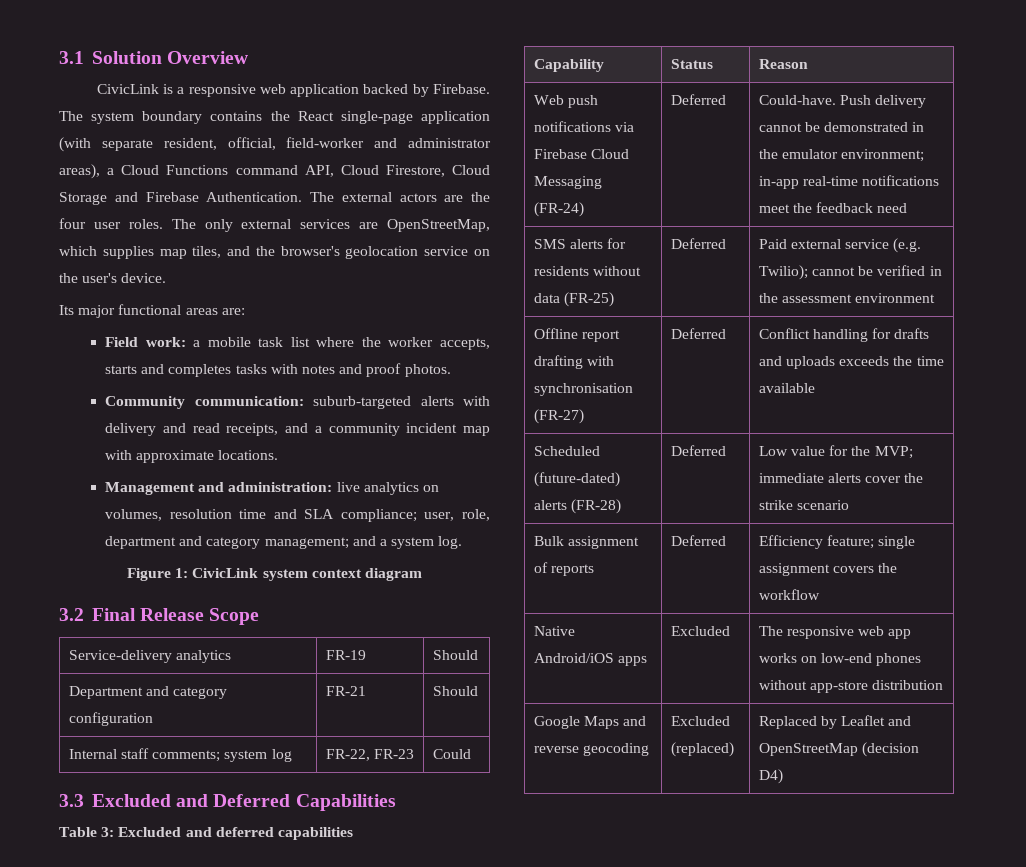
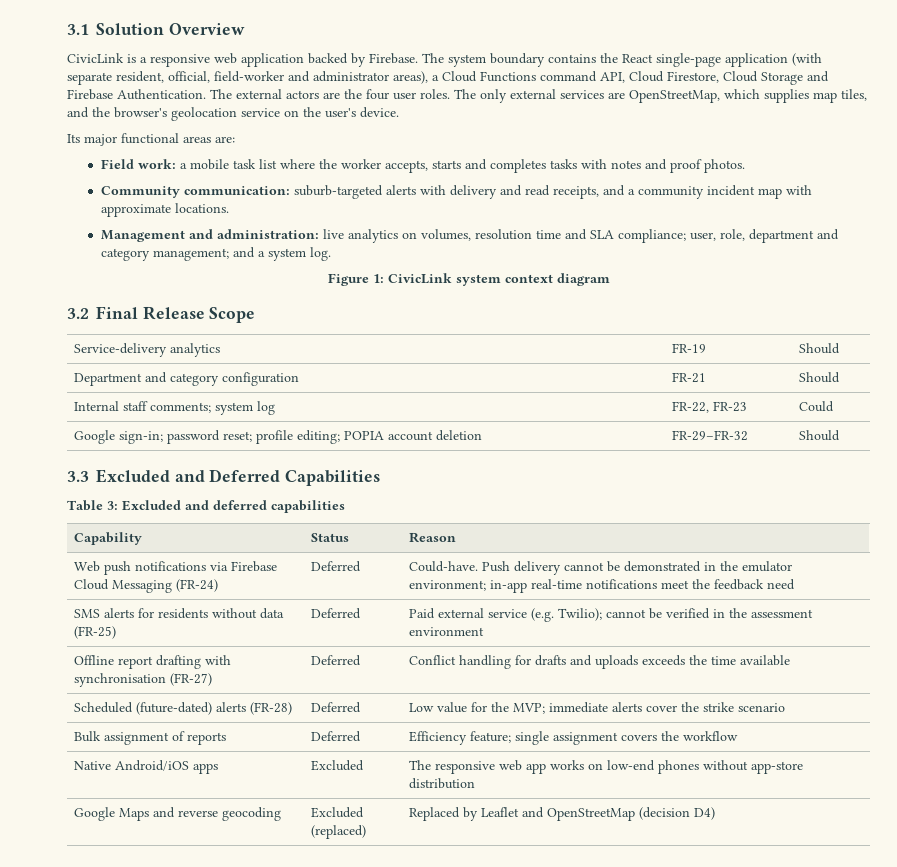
(471, 754) none -> [74,430,483,444] [672,430,749,441] [799,430,841,441] // Google sign-in; password reset; profile editing; POPIA account deletion | FR-29–FR-32 | Should

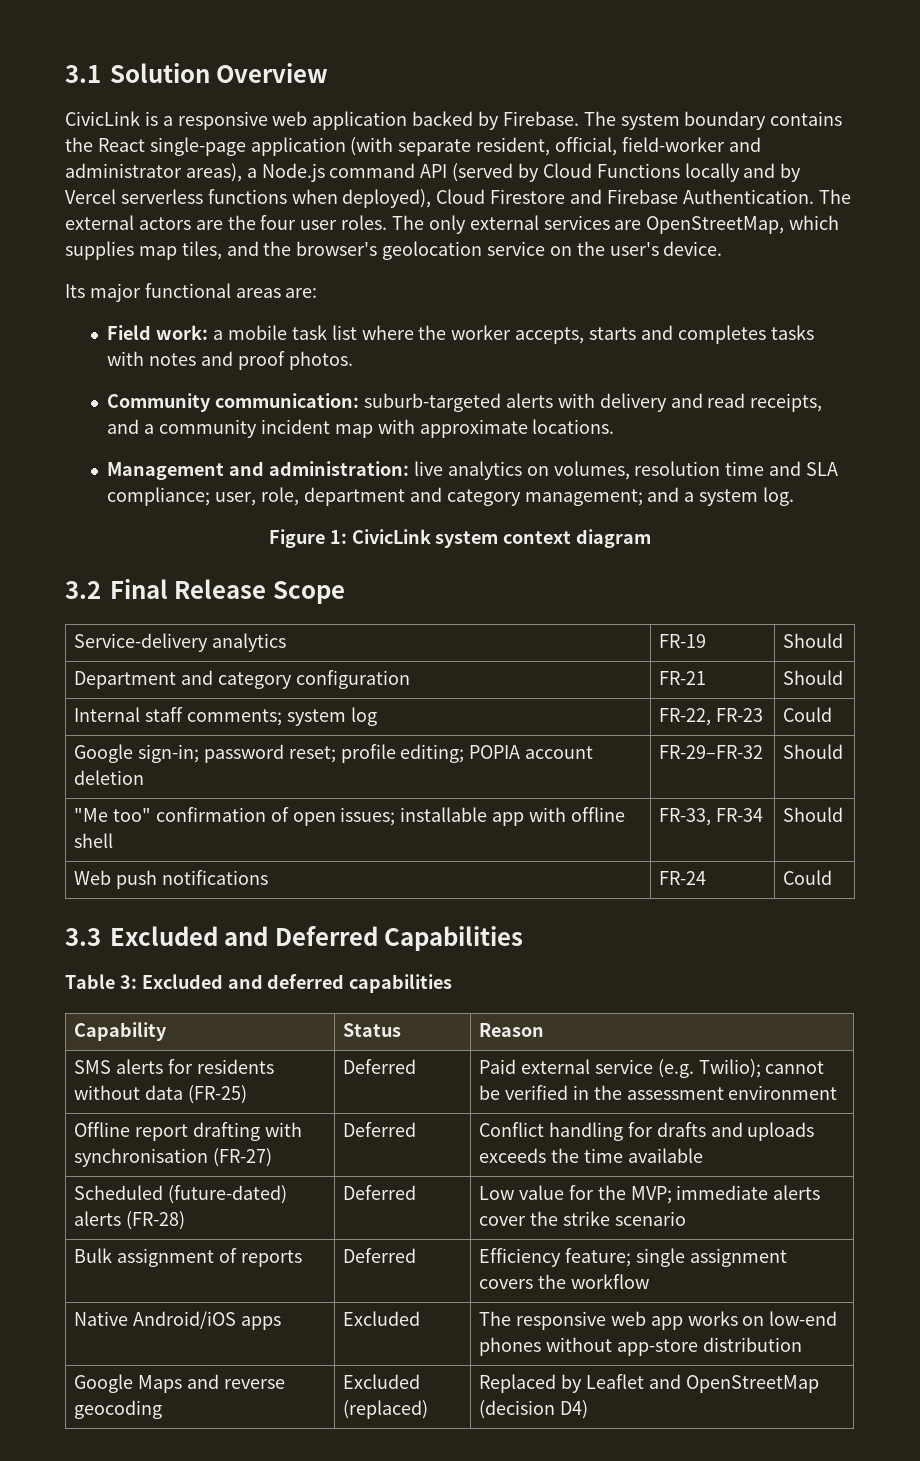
[442,71,803,85] Cloud Functions command API, Cloud Firestore, Cloud Storage -> [261,163,802,182] [65,189,566,208] Node.js command API (served by Cloud Functions locally and by Vercel serverless functions when deployed), Cloud Firestore
(841, 435) none -> [74,807,625,826] [74,833,114,848] [659,808,764,826] [783,807,844,822] [74,870,268,889] [659,871,707,885] [783,870,833,885] // "Me too" confirmation of open issues; installable app with offline shell | FR-33, FR-34 | Should // Web push notifications | FR-24 | Could
[74,561,278,575] [74,579,219,593] [311,561,362,572] [409,561,793,575] [409,579,796,593] // Web push notifications via Firebase Cloud Messaging (FR-24) | Deferred | Could-have. Push delivery cannot be demonstrated in the emulator environment; in-app real-time notifications meet the feedback need -> (545, 1030) none

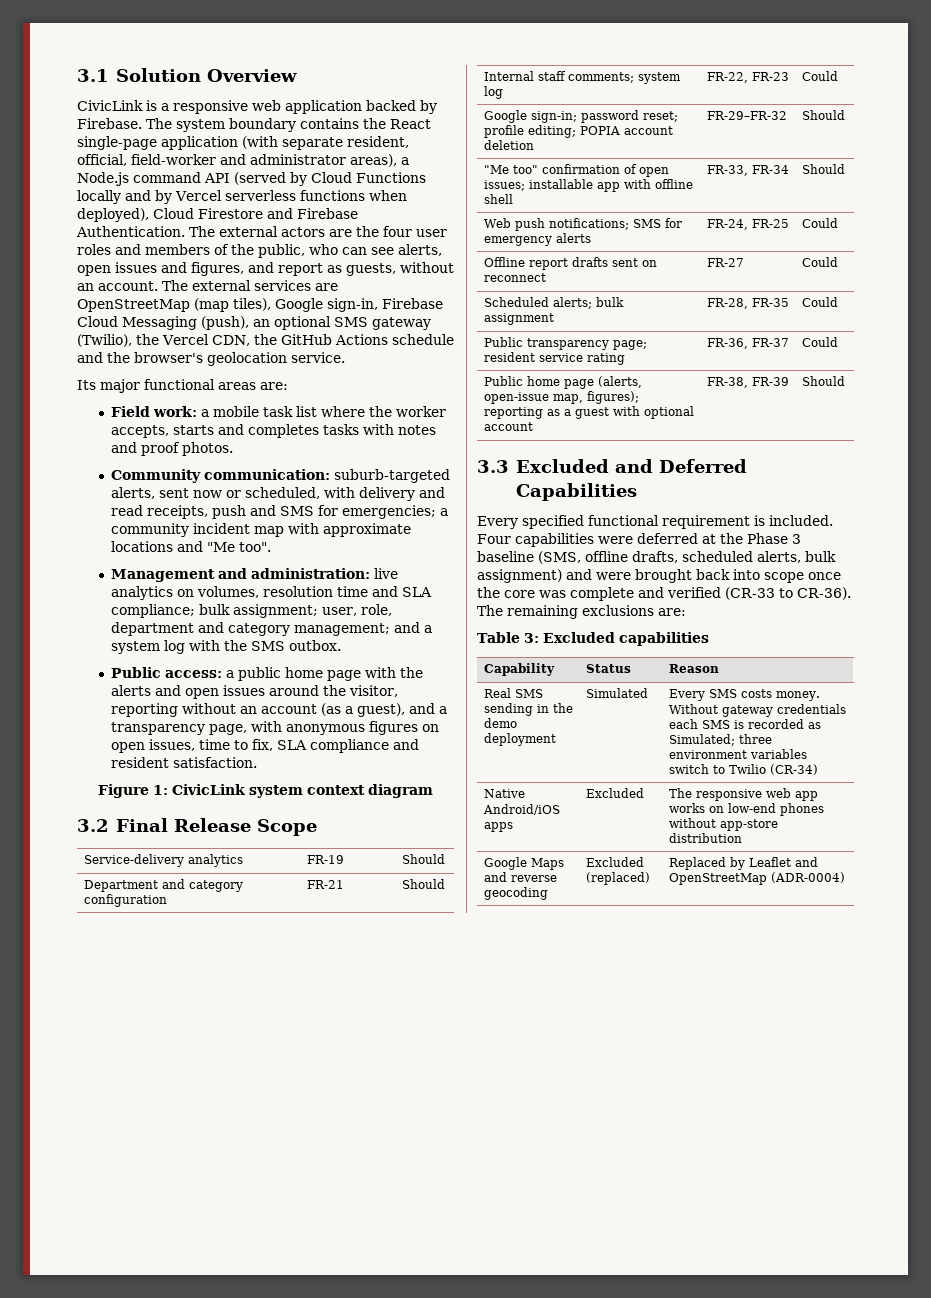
[341,215,840,234] [65,241,723,260] roles. The only external services are OpenStreetMap, which supplies map tiles, and the browser's geolocation service on the user's device. -> [77,244,442,258] [77,262,454,276] [77,280,338,291] [77,298,443,312] [77,316,431,330] [77,334,454,347] [77,352,345,366] roles and members of the public, who can see alerts, open issues and figures, and report as guests, without an account. The external services are OpenStreetMap (map tiles), Google sign-in, Firebase Cloud Messaging (push), an optional SMS gateway (Twilio), the Vercel CDN, the GitHub Actions schedule and the browser's geolocation service.
[505,393,553,408] alerts -> [111,487,321,499] alerts, sent now or scheduled,
[107,419,140,434] and -> [212,505,437,519] push and SMS for emergencies;
[532,419,615,434] locations. -> [111,541,272,552] locations and "Me too".
(211, 496) none -> [199,604,319,618] bulk assignment;
[762,487,794,506] log. -> [164,640,342,654] [111,667,424,681] [111,685,399,699] [111,703,448,717] [111,721,440,735] [111,739,420,753] [111,757,258,768] log with the SMS outbox. // Public access: a public home page with the alerts and open issues around the visitor, reporting without an account (as a guest), and a transparency page, with anonymous figures on open issues, time to fix, SLA compliance and resident satisfaction.
[161,870,268,885] [659,871,707,885] [783,870,833,885] notifications | FR-24 | Could -> [548,218,682,230] [483,233,591,246] [706,219,789,230] [801,218,838,228] [483,257,657,270] [483,273,546,282] [706,258,744,267] [801,257,838,267] [483,297,624,309] [483,313,554,325] [706,298,789,309] [801,297,838,307] [483,337,647,350] [483,352,625,365] [706,338,789,349] [801,337,838,347] [483,376,642,389] [483,391,639,404] [483,406,694,419] [483,422,533,431] [706,377,789,388] [801,376,845,386] notifications; SMS for emergency alerts | FR-24, FR-25 | Could // Offline report drafts sent on reconnect | FR-27 | Could // Scheduled alerts; bulk assignment | FR-28, FR-35 | Could // Public transparency page; resident service rating | FR-36, FR-37 | Could // Public home page (alerts, open-issue map, figures); reporting as a guest with optional account | FR-38, FR-39 | Should
(524, 938) none -> [477,515,833,529] [477,533,801,547] [477,551,836,564] [477,569,841,583] [477,587,851,601] [477,605,686,619] // Every specified functional requirement is included. Four capabilities were deferred at the Phase 3 baseline (SMS, offline drafts, scheduled alerts, bulk assignment) and were brought back into scope once the core was complete and verified (CR-33 to CR-36). The remaining exclusions are:
[227,974,345,989] and deferred -> (615, 637) none
[74,1059,274,1074] [74,1085,247,1104] [343,1059,417,1074] [479,1059,825,1078] [479,1085,838,1100] [74,1122,302,1141] [74,1148,273,1167] [343,1122,417,1137] [479,1122,815,1141] [479,1148,703,1163] [74,1185,288,1204] [74,1211,186,1230] [343,1185,417,1200] [479,1185,821,1204] [479,1211,686,1226] [74,1248,302,1267] [343,1248,417,1263] [479,1248,787,1267] [479,1274,649,1289] SMS alerts for residents without data (FR-25) | Deferred | Paid external service (e.g. Twilio); cannot be verified in the assessment environment // Offline report drafting with synchronisation (FR-27) | Deferred | Conflict handling for drafts and uploads exceeds the time available // Scheduled (future-dated) alerts (FR-28) | Deferred | Low value for the MVP; immediate alerts cover the strike scenario // Bulk assignment of reports | Deferred | Efficiency feature; single assignment covers the workflow -> [483,688,543,698] [483,703,573,716] [483,718,517,728] [483,733,556,746] [585,688,648,698] [668,689,820,701] [668,704,846,717] [668,719,821,729] [668,734,772,746] [668,749,807,759] [668,764,818,775] Real SMS sending in the demo deployment | Simulated | Every SMS costs money. Without gateway credentials each SMS is recorded as Simulated; three environment variables switch to Twilio (CR-34)
[479,1400,589,1419] (decision D4) -> [770,872,845,883] (ADR-0004)

